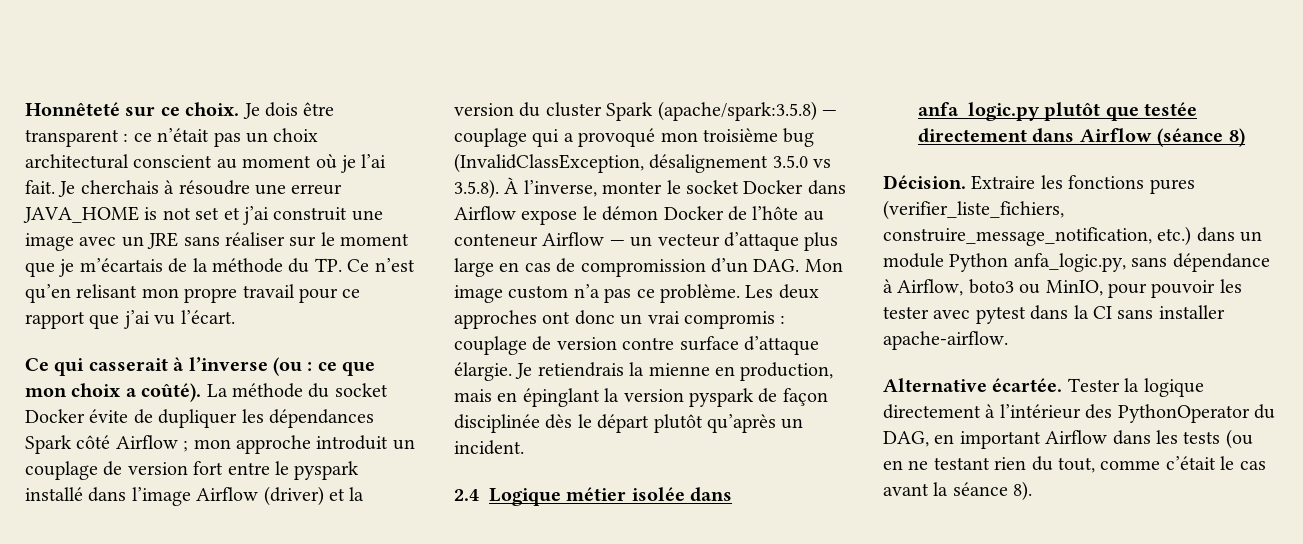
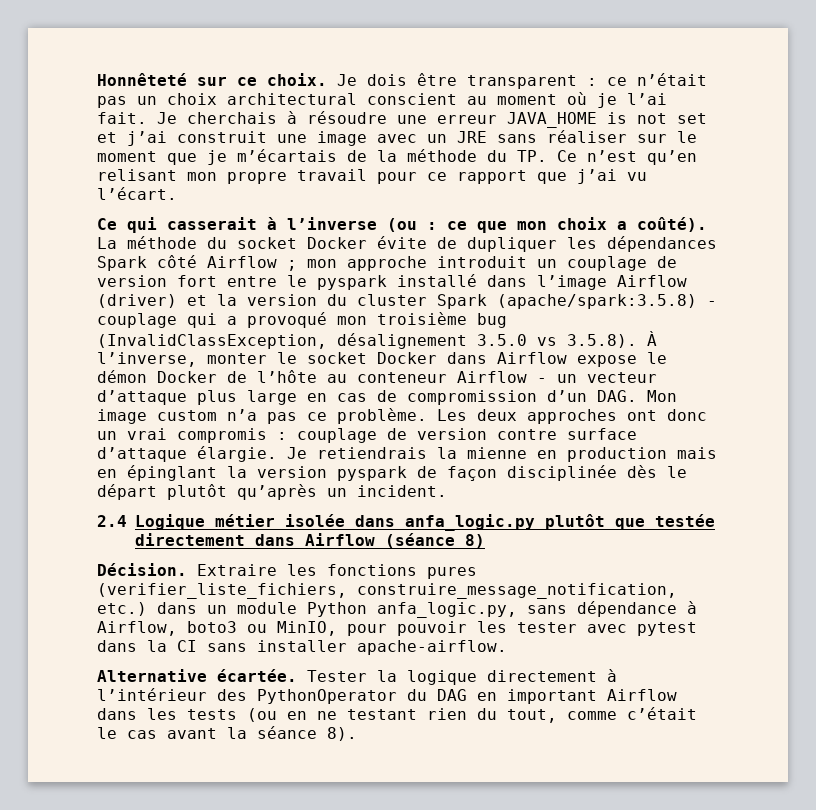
[822,110,837,116] — -> [707,301,717,306] -
[609,240,625,246] — -> [537,378,547,383] -
[740,362,834,381] production, -> [567,447,667,462] production
[883,431,929,447] DAG, -> [437,689,467,701] DAG

